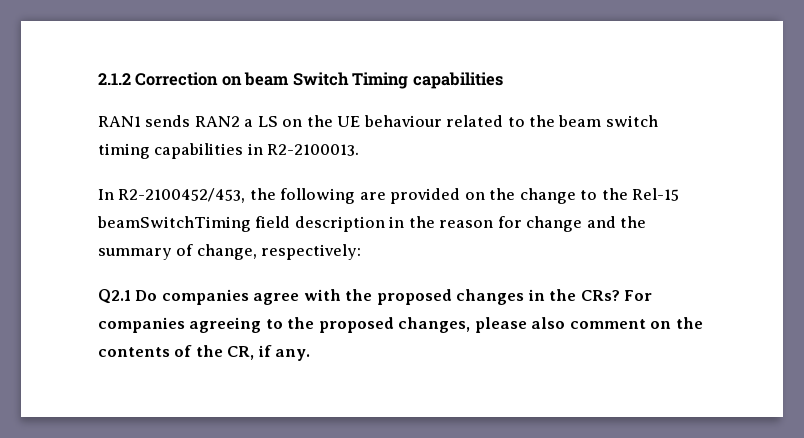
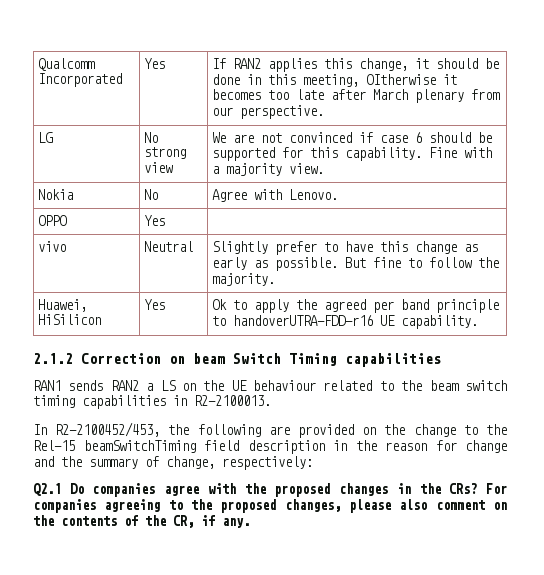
(98, 79) none -> [37,58,95,71] [37,73,122,87] [143,58,165,69] [211,58,499,72] [211,74,457,87] [211,89,500,103] [211,105,324,119] [37,132,53,143] [143,132,158,143] [143,147,186,159] [143,162,173,173] [211,132,492,143] [211,147,492,161] [211,163,324,176] [37,189,73,200] [143,189,158,200] [211,189,338,202] [37,215,67,226] [143,215,165,226] [37,241,66,252] [143,241,193,252] [211,241,478,255] [211,257,499,271] [211,273,275,286] [37,299,87,312] [37,314,101,325] [143,299,165,310] [211,299,499,313] [211,315,478,329] Qualcomm Incorporated | Yes | If RAN2 applies this change, it should be done in this meeting, OItherwise it becomes too late after March plenary from our perspective. // LG | No strong view | We are not convinced if case 6 should be supported for this capability. Fine with a majority view. // Nokia | No | Agree with Lenovo. // OPPO | Yes | // vivo | Neutral | Slightly prefer to have this change as early as possible. But fine to follow the majority. // Huawei, HiSilicon | Yes | Ok to apply the agreed per band principle to handoverUTRA-FDD-r16 UE capability. //

